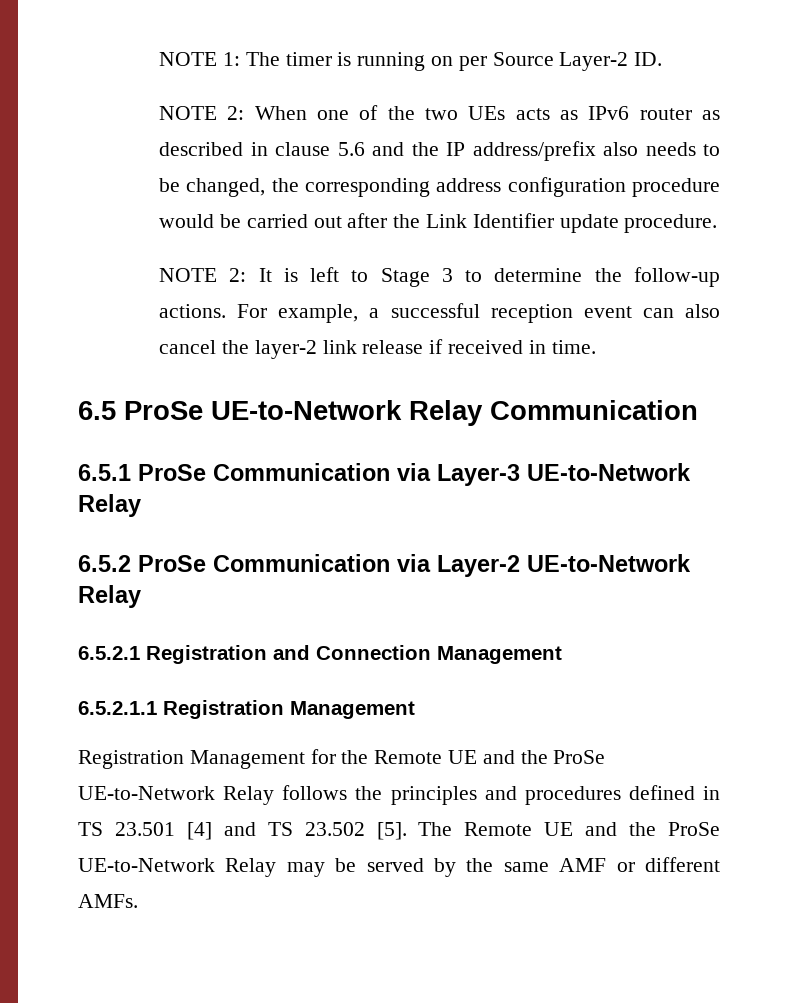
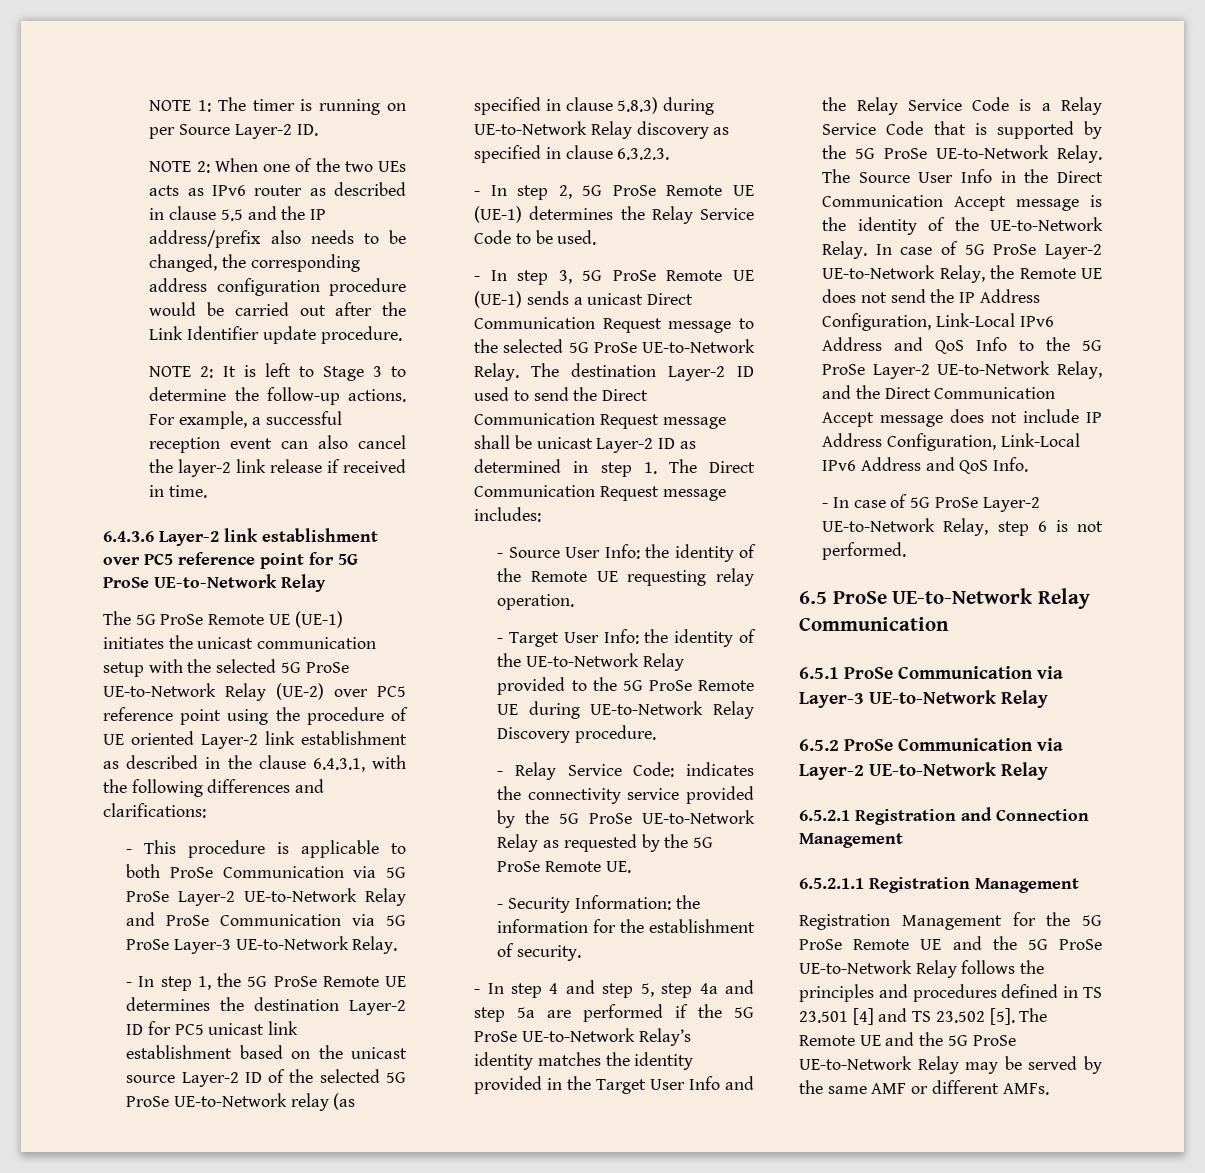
[337,142,365,156] 5.6 -> [220,209,243,221] 5.5
(596, 347) none -> [103,528,378,546] [103,552,358,569] [103,574,326,592] [103,611,343,628] [103,635,377,649] [103,659,349,677] [103,683,406,701] [103,707,408,725] [103,731,407,749] [103,755,406,772] [103,779,325,797] [103,803,206,818] [126,840,406,858] [126,864,406,878] [126,888,406,906] [126,912,406,926] [126,936,398,954] [126,973,406,991] [126,997,406,1015] [126,1021,299,1035] [126,1045,407,1059] [126,1069,406,1087] [126,1093,356,1111] [474,97,715,115] [474,121,730,139] [474,145,670,163] [474,185,754,200] [474,206,754,224] [474,230,597,245] [474,270,754,285] [474,291,694,308] [474,317,754,333] [474,339,755,353] [474,363,754,381] [474,387,649,401] [474,413,726,429] [474,435,696,453] [474,459,755,477] [474,485,726,501] [474,507,542,522] [497,544,756,562] [497,568,754,586] [497,594,575,610] [497,629,756,647] [497,653,684,671] [497,677,754,695] [497,701,754,719] [497,725,657,743] [497,762,754,780] [497,786,754,804] [497,810,755,828] [497,834,714,852] [497,861,631,873] [497,895,700,913] [497,919,755,933] [497,943,582,961] [474,980,754,998] [474,1004,754,1022] [474,1028,691,1046] [474,1052,694,1070] [474,1076,754,1094] [822,97,1102,115] [822,121,1102,139] [822,145,1102,163] [822,169,1103,183] [822,195,1102,211] [822,217,1103,235] [822,241,1102,259] [822,265,1102,283] [822,289,1040,303] [822,313,1054,331] [822,337,1102,354] [822,361,1102,379] [822,385,1056,399] [822,409,1102,427] [822,433,1080,451] [822,457,1029,474] [822,494,1040,512] [822,518,1103,536] [822,542,907,560] // 6.4.3.6 Layer-2 link establishment over PC5 reference point for 5G ProSe UE-to-Network Relay // The 5G ProSe Remote UE (UE-1) initiates the unicast communication setup with the selected 5G ProSe UE-to-Network Relay (UE-2) over PC5 reference point using the procedure of UE oriented Layer-2 link establishment as described in the clause 6.4.3.1, with the following differences and clarifications: // - This procedure is applicable to both ProSe Communication via 5G ProSe Layer-2 UE-to-Network Relay and ProSe Communication via 5G ProSe Layer-3 UE-to-Network Relay. // - In step 1, the 5G ProSe Remote UE determines the destination Layer-2 ID for PC5 unicast link establishment based on the unicast source Layer-2 ID of the selected 5G ProSe UE-to-Network relay (as specified in clause 5.8.3) during UE-to-Network Relay discovery as specified in clause 6.3.2.3. // - In step 2, 5G ProSe Remote UE (UE-1) determines the Relay Service Code to be used. // - In step 3, 5G ProSe Remote UE (UE-1) sends a unicast Direct Communication Request message to the selected 5G ProSe UE-to-Network Relay. The destination Layer-2 ID used to send the Direct Communication Request message shall be unicast Layer-2 ID as determined in step 1. The Direct Communication Request message includes: // - Source User Info: the identity of the Remote UE requesting relay operation. // - Target User Info: the identity of the UE-to-Network Relay provided to the 5G ProSe Remote UE during UE-to-Network Relay Discovery procedure. // - Relay Service Code: indicates the connectivity service provided by the 5G ProSe UE-to-Network Relay as requested by the 5G ProSe Remote UE. // - Security Information: the information for the establishment of security. // - In step 4 and step 5, step 4a and step 5a are performed if the 5G ProSe UE-to-Network Relay’s identity matches the identity provided in the Target User Info and the Relay Service Code is a Relay Service Code that is supported by the 5G ProSe UE-to-Network Relay. The Source User Info in the Direct Communication Accept message is the identity of the UE-to-Network Relay. In case of 5G ProSe Layer-2 UE-to-Network Relay, the Remote UE does not send the IP Address Configuration, Link-Local IPv6 Address and QoS Info to the 5G ProSe Layer-2 UE-to-Network Relay, and the Direct Communication Accept message does not include IP Address Configuration, Link-Local IPv6 Address and QoS Info. // - In case of 5G ProSe Layer-2 UE-to-Network Relay, step 6 is not performed.
[374,750,548,764] Remote UE and the -> [1082,915,1102,926] [799,936,1048,950] 5G ProSe Remote UE and the 5G
(657, 829) none -> [947,1035,968,1046] 5G

